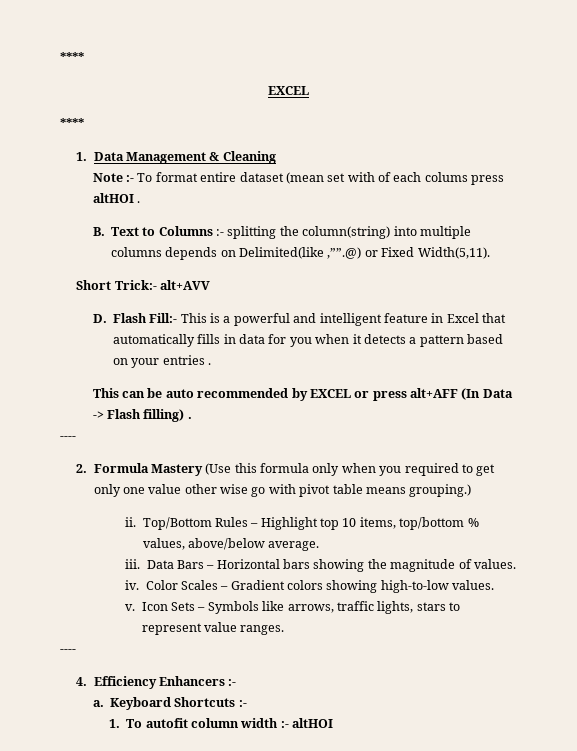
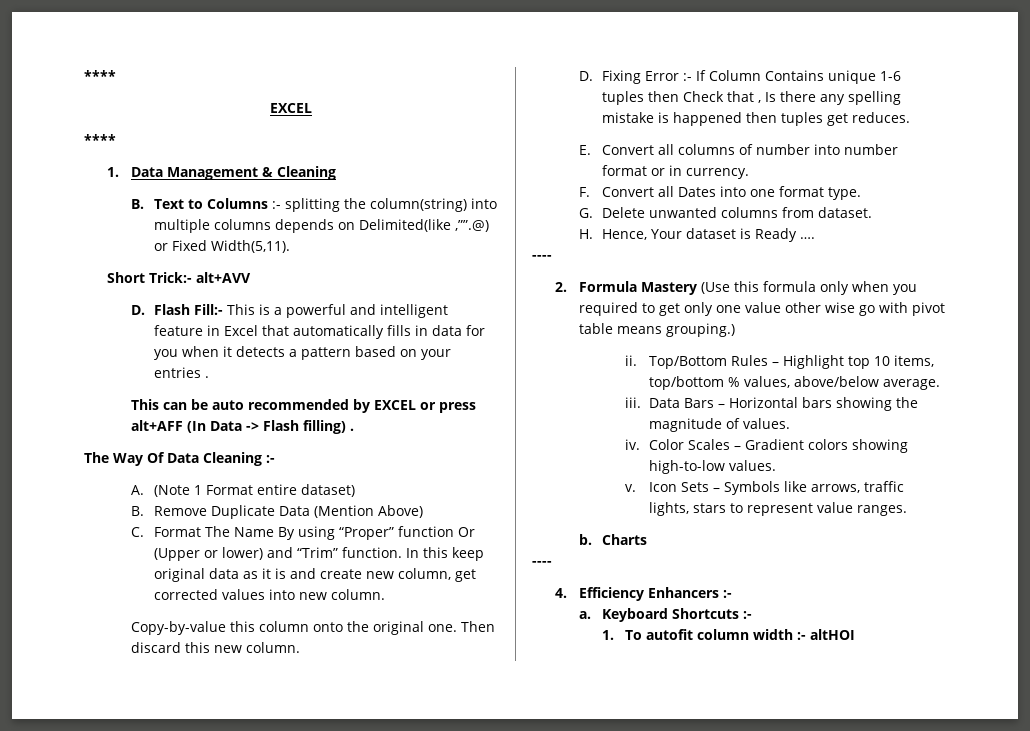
[92,172,505,185] [92,193,141,203] // Note :- To format entire dataset (mean set with of each colums press altHOI . -> (336, 173) none
(192, 417) none -> [84,452,275,466] [130,484,356,497] [130,505,424,519] [130,526,476,540] [154,547,485,561] [154,568,477,582] [154,589,386,600] [130,621,495,635] [130,642,300,653] [578,70,902,84] [602,91,902,105] [602,112,911,126] [578,144,899,155] [602,165,750,179] [578,186,862,200] [578,207,873,218] [578,228,816,242] // The Way Of Data Cleaning :- // A. (Note 1 Format entire dataset) // B. Remove Duplicate Data (Mention Above) // C. Format The Name By using “Proper” function Or (Upper or lower) and “Trim” function. In this keep original data as it is and create new column, get corrected values into new column. // Copy-by-value this column onto the original one. Then discard this new column. // D. Fixing Error :- If Column Contains unique 1-6 tuples then Check that , Is there any spelling mistake is happened then tuples get reduces. // E. Convert all columns of number into number format or in currency. // F. Convert all Dates into one format type. // G. Delete unwanted columns from dataset. // H. Hence, Your dataset is Ready ….
(285, 630) none -> [578,534,648,545] // b. Charts

